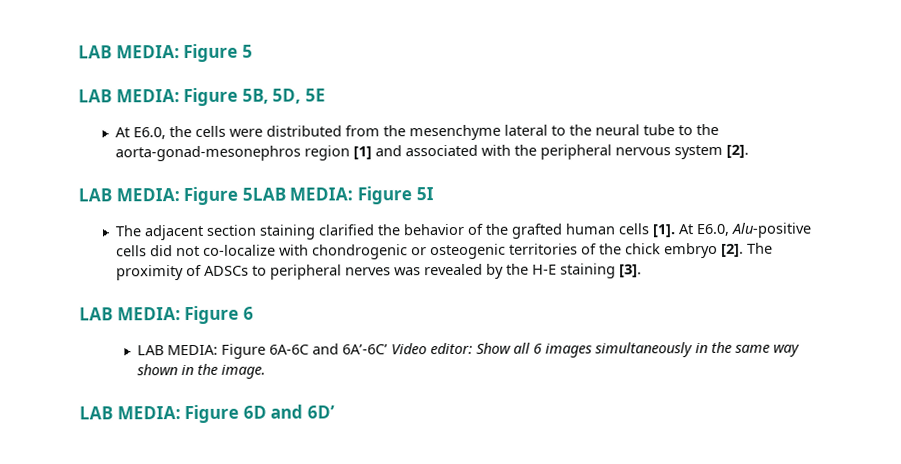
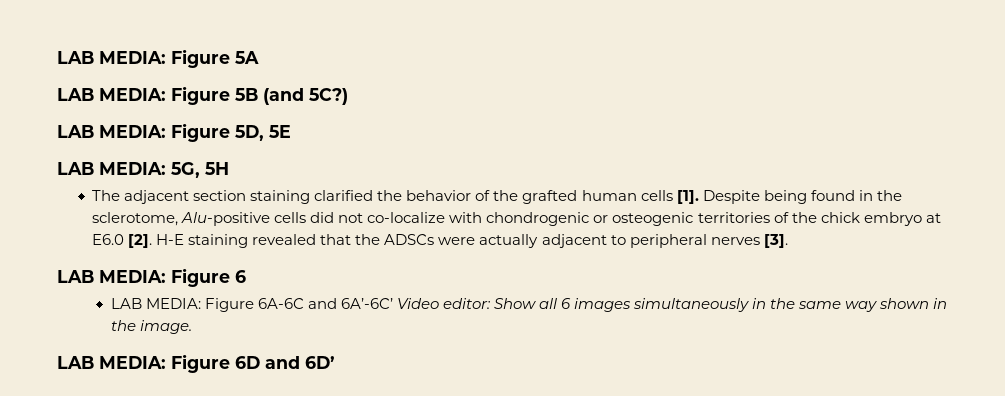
[78,43,253,63] [78,87,326,107] [115,123,720,141] [115,144,750,162] [78,186,434,206] LAB MEDIA: Figure 5 // LAB MEDIA: Figure 5B, 5D, 5E // At E6.0, the cells were distributed from the mesenchyme lateral to the neural tube to the aorta-gonad-mesonephros region [1] and associated with the peripheral nervous system [2]. // LAB MEDIA: Figure 5LAB MEDIA: Figure 5I -> [57,49,259,68] [57,86,348,105] [57,123,291,142] [57,162,229,178] LAB MEDIA: Figure 5A // LAB MEDIA: Figure 5B (and 5C?) // LAB MEDIA: Figure 5D, 5E // LAB MEDIA: 5G, 5H
[678,223,731,237] At E6.0, -> [702,190,902,204] [92,212,179,226] Despite being found in the sclerotome,
[721,242,774,257] [116,263,617,281] [2]. The proximity of ADSCs to peripheral nerves was revealed by the H-E staining -> [925,213,941,223] [92,234,760,248] at E6.0 [2]. H-E staining revealed that the ADSCs were actually adjacent to peripheral nerves

